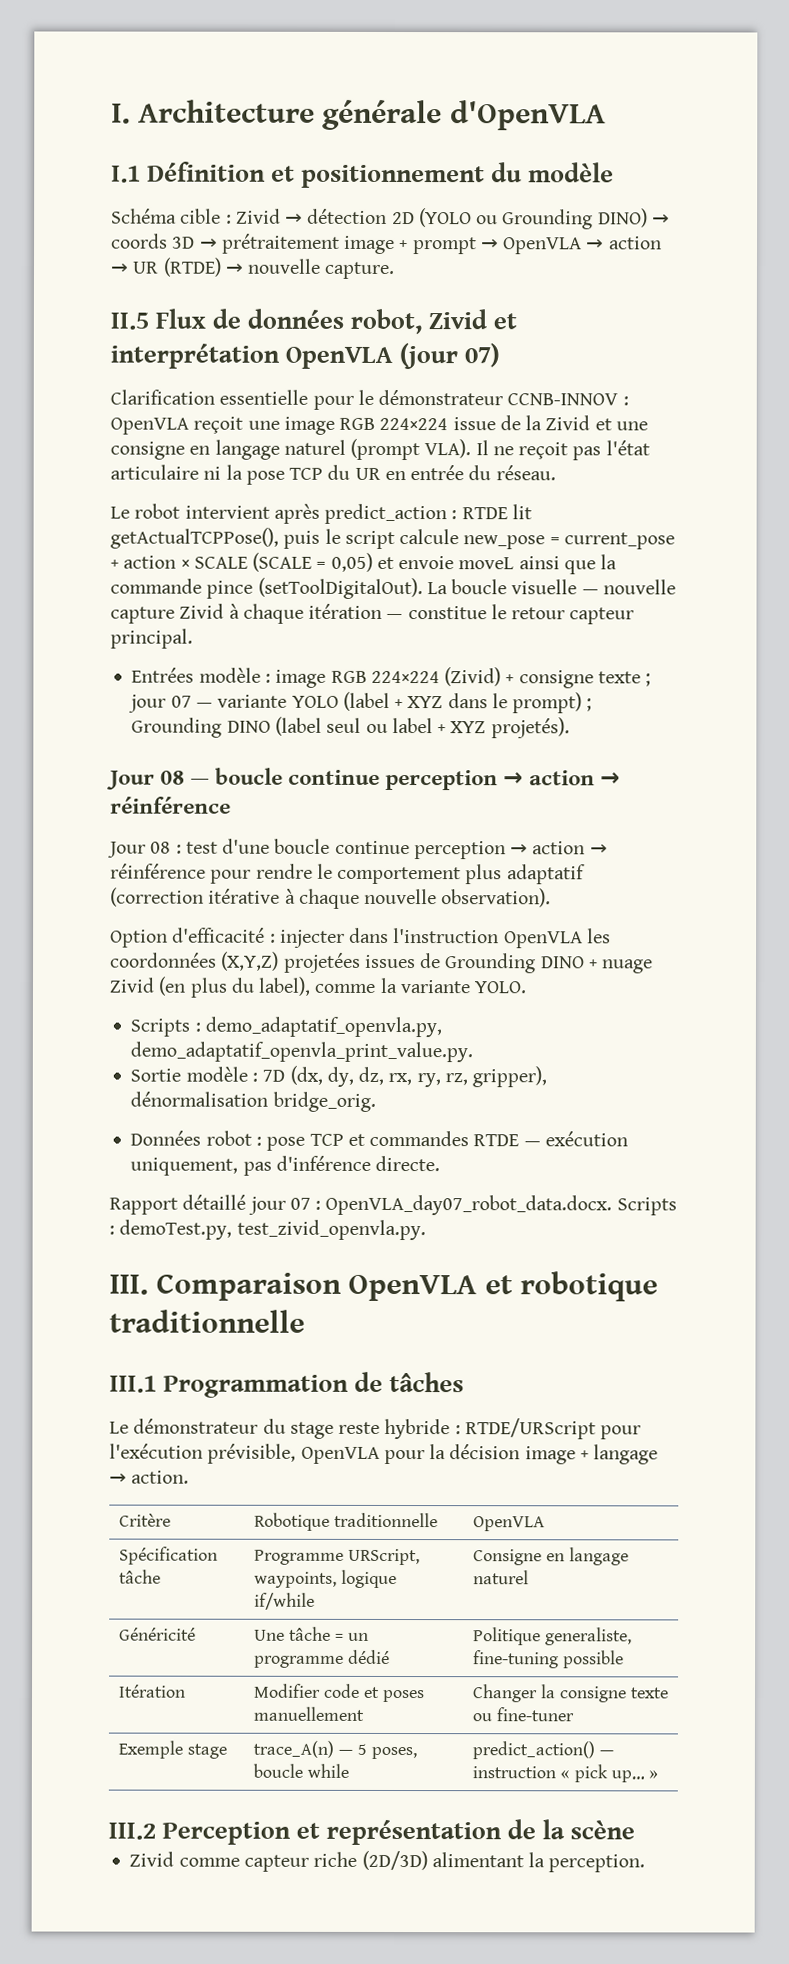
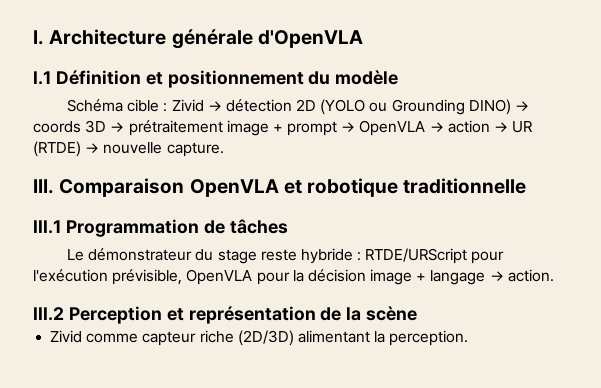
[110,308,518,335] [110,343,501,370] [110,389,629,410] [110,415,648,435] [110,438,650,461] [110,464,556,485] [110,503,532,525] [110,527,675,550] [110,552,618,575] [110,577,676,600] [110,603,635,625] [110,628,193,649] [131,667,652,689] [128,691,593,714] [131,716,570,739] [106,767,620,791] [110,796,231,814] [107,838,608,860] [110,863,586,885] [110,887,552,909] [110,927,611,949] [110,951,654,974] [109,976,528,998] [130,1016,442,1038] [130,1041,474,1063] [130,1065,548,1088] [130,1091,376,1112] [130,1130,628,1151] [130,1155,441,1176] [109,1194,677,1216] [109,1219,426,1241] // II.5 Flux de données robot, Zivid et interprétation OpenVLA (jour 07) // Clarification essentielle pour le démonstrateur CCNB-INNOV : OpenVLA reçoit une image RGB 224×224 issue de la Zivid et une consigne en langage naturel (prompt VLA). Il ne reçoit pas l'état articulaire ni la pose TCP du UR en entrée du réseau. // Le robot intervient après predict_action : RTDE lit getActualTCPPose(), puis le script calcule new_pose = current_pose + action × SCALE (SCALE = 0,05) et envoie moveL ainsi que la commande pince (setToolDigitalOut). La boucle visuelle — nouvelle capture Zivid à chaque itération — constitue le retour capteur principal. // Entrées modèle : image RGB 224×224 (Zivid) + consigne texte ; jour 07 — variante YOLO (label + XYZ dans le prompt) ; Grounding DINO (label seul ou label + XYZ projetés). // Jour 08 — boucle continue perception → action → réinférence // Jour 08 : test d'une boucle continue perception → action → réinférence pour rendre le comportement plus adaptatif (correction itérative à chaque nouvelle observation). // Option d'efficacité : injecter dans l'instruction OpenVLA les coordonnées (X,Y,Z) projetées issues de Grounding DINO + nuage Zivid (en plus du label), comme la variante YOLO. // Scripts : demo_adaptatif_openvla.py, demo_adaptatif_openvla_print_value.py. // Sortie modèle : 7D (dx, dy, dz, rx, ry, rz, gripper), dénormalisation bridge_orig. // Données robot : pose TCP et commandes RTDE — exécution uniquement, pas d'inférence directe. // Rapport détaillé jour 07 : OpenVLA_day07_robot_data.docx. Scripts : demoTest.py, test_zivid_openvla.py. -> (224, 149) none
[119,1513,172,1527] [254,1512,439,1531] [473,1516,546,1532] [119,1546,219,1565] [119,1569,162,1584] [254,1548,421,1566] [254,1569,398,1589] [254,1592,316,1610] [473,1547,629,1566] [473,1570,530,1585] [119,1627,197,1641] [254,1626,369,1641] [254,1649,391,1668] [473,1627,633,1646] [473,1650,625,1669] [119,1684,187,1698] [254,1683,425,1703] [253,1706,365,1721] [472,1684,669,1703] [472,1707,575,1722] [118,1740,228,1759] [253,1740,417,1760] [253,1763,350,1778] [472,1741,615,1760] [472,1764,659,1783] // Critère | Robotique traditionnelle | OpenVLA // Spécification tâche | Programme URScript, waypoints, logique if/while | Consigne en langage naturel // Généricité | Une tâche = un programme dédié | Politique generaliste, fine-tuning possible // Itération | Modifier code et poses manuellement | Changer la consigne texte ou fine-tuner // Exemple stage | trace_A(n) — 5 poses, boucle while | predict_action() — instruction « pick up… » -> (554, 275) none

